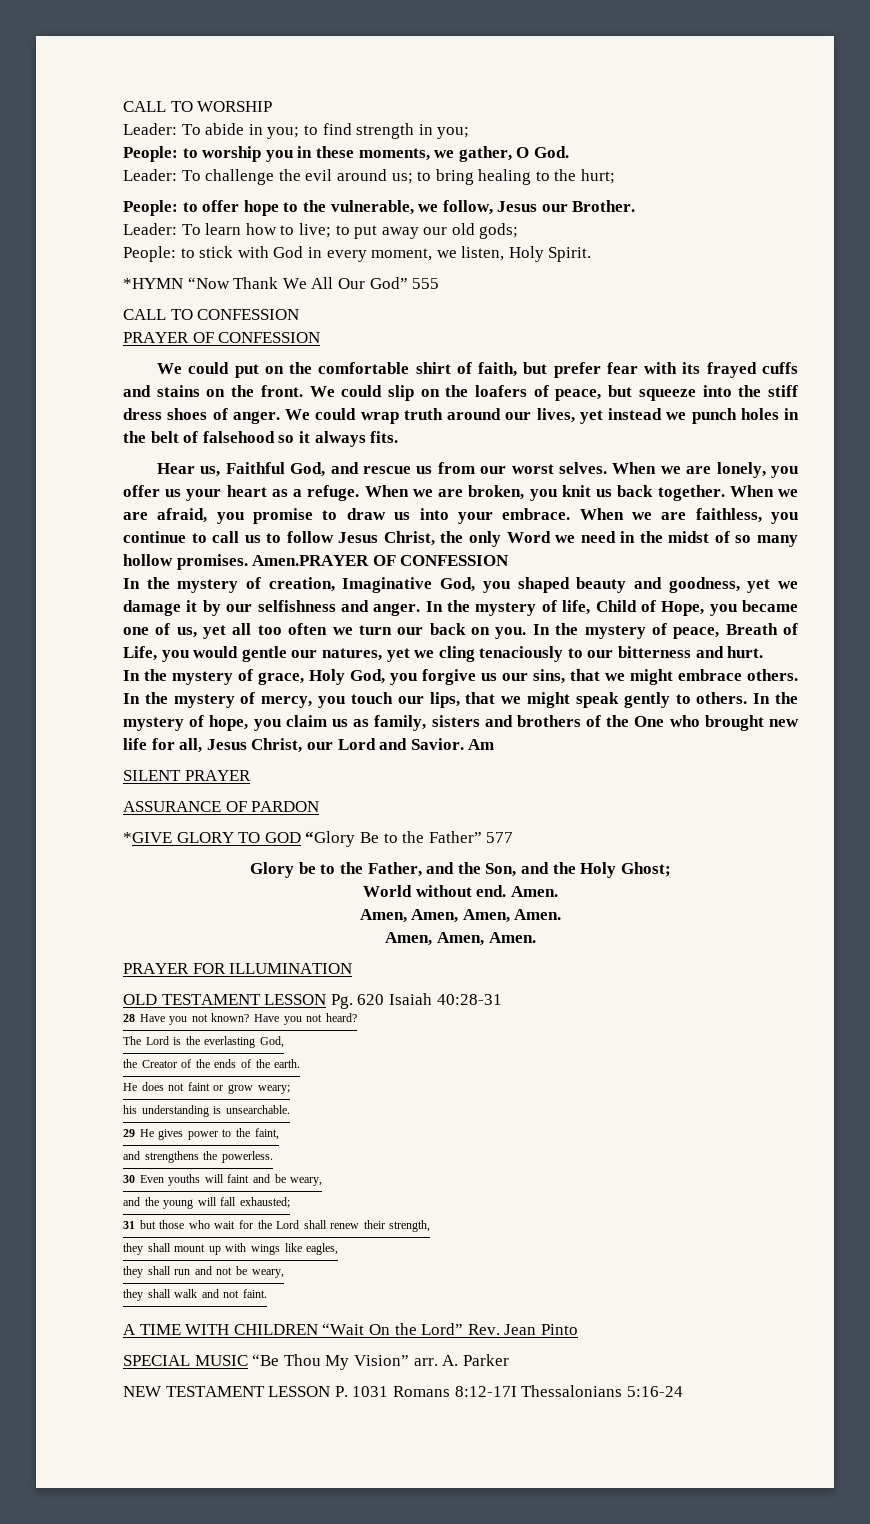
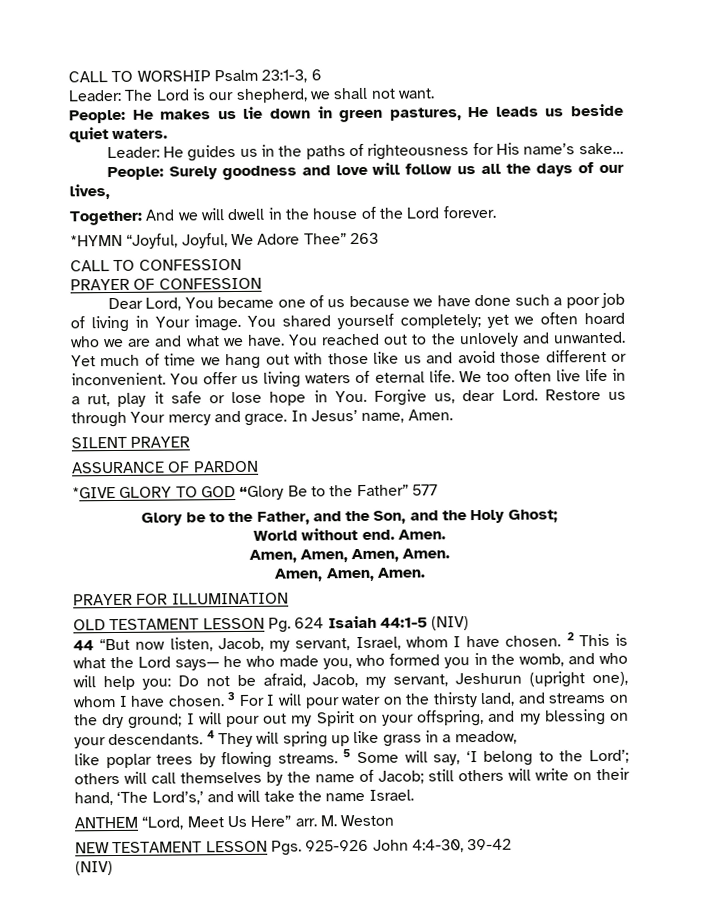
[123,123,470,139] [123,146,569,162] [123,169,616,185] [123,200,636,216] [123,223,519,239] [123,246,592,262] [123,277,440,289] // Leader: To abide in you; to find strength in you; // People: to worship you in these moments, we gather, O God. // Leader: To challenge the evil around us; to bring healing to the hurt; // People: to offer hope to the vulnerable, we follow, Jesus our Brother. // Leader: To learn how to live; to put away our old gods; // People: to stick with God in every moment, we listen, Holy Spirit. // *HYMN “Now Thank We All Our God” 555 -> [213,69,322,83] [68,87,435,103] [69,103,624,124] [69,127,169,143] [106,142,624,162] [106,162,624,181] [69,184,110,200] [69,205,497,226] [70,232,379,249] Psalm 23:1-3, 6 // Leader: The Lord is our shepherd, we shall not want. // People: He makes us lie down in green pastures, He leads us beside quiet waters. // Leader: He guides us in the paths of righteousness for His name’s sake… // People: Surely goodness and love will follow us all the days of our lives, // Together: And we will dwell in the house of the Lord forever. // *HYMN “Joyful, Joyful, We Adore Thee” 263
[157,362,798,378] [123,385,798,401] [123,408,799,424] [123,431,399,447] [157,462,798,478] [123,485,799,501] [123,508,798,524] [123,531,798,547] [123,554,510,570] [123,577,799,593] [123,600,798,616] [123,623,798,639] [123,646,764,662] [123,669,798,685] [123,692,799,708] [123,715,799,731] [123,738,495,753] We could put on the comfortable shirt of faith, but prefer fear with its frayed cuffs and stains on the front. We could slip on the loafers of peace, but squeeze into the stiff dress shoes of anger. We could wrap truth around our lives, yet instead we punch holes in the belt of falsehood so it always fits. // Hear us, Faithful God, and rescue us from our worst selves. When we are lonely, you offer us your heart as a refuge. When we are broken, you knit us back together. When we are afraid, you promise to draw us into your embrace. When we are faithless, you continue to call us to follow Jesus Christ, the only Word we need in the midst of so many hollow promises. Amen.PRAYER OF CONFESSION // In the mystery of creation, Imaginative God, you shaped beauty and goodness, yet we damage it by our selfishness and anger. In the mystery of life, Child of Hope, you became one of us, yet all too often we turn our back on you. In the mystery of peace, Breath of Life, you would gentle our natures, yet we cling tenaciously to our bitterness and hurt. // In the mystery of grace, Holy God, you forgive us our sins, that we might embrace others. In the mystery of mercy, you touch our lips, that we might speak gently to others. In the mystery of hope, you claim us as family, sisters and brothers of the One who brought new life for all, Jesus Christ, our Lord and Savior. Am -> [107,292,625,311] [70,312,625,333] [70,331,627,348] [71,349,628,370] [71,368,626,388] [71,389,626,407] [71,409,453,428] Dear Lord, You became one of us because we have done such a poor job of living in Your image. You shared yourself completely; yet we often hoard who we are and what we have. You reached out to the unlovely and unwanted. Yet much of time we hang out with those like us and avoid those different or inconvenient. You offer us living waters of eternal life. We too often live life in a rut, play it safe or lose hope in You. Forgive us, dear Lord. Restore us through Your mercy and grace. In Jesus’ name, Amen.
[357,993,502,1005] [123,1013,357,1025] [123,1036,284,1048] [123,1059,301,1068] [123,1082,290,1094] [123,1105,290,1117] [123,1128,279,1140] [123,1151,273,1163] [123,1174,323,1186] [123,1197,290,1209] [123,1220,431,1232] [123,1243,339,1255] [123,1266,284,1278] [123,1289,267,1301] [123,1323,578,1335] [123,1354,509,1370] [123,1385,683,1397] 620 Isaiah 40:28-31 // 28 Have you not known? Have you not heard? // The Lord is the everlasting God, // the Creator of the ends of the earth. // He does not faint or grow weary; // his understanding is unsearchable. // 29 He gives power to the faint, // and strengthens the powerless. // 30 Even youths will faint and be weary, // and the young will fall exhausted; // 31 but those who wait for the Lord shall renew their strength, // they shall mount up with wings like eagles, // they shall run and not be weary, // they shall walk and not faint. // A TIME WITH CHILDREN “Wait On the Lord” Rev. Jean Pinto // SPECIAL MUSIC “Be Thou My Vision” arr. A. Parker // NEW TESTAMENT LESSON P. 1031 Romans 8:12-17I Thessalonians 5:16-24 -> [294,615,470,631] [73,632,629,652] [73,652,629,671] [73,671,628,691] [73,692,628,709] [74,708,629,729] [74,730,517,749] [74,749,629,769] [74,767,630,786] [74,789,414,806] [74,814,395,830] [75,838,513,856] [75,861,113,876] 624 Isaiah 44:1-5 (NIV) // 44 “But now listen, Jacob, my servant, Israel, whom I have chosen. 2 This is what the Lord says— he who made you, who formed you in the womb, and who will help you: Do not be afraid, Jacob, my servant, Jeshurun (upright one), whom I have chosen. 3 For I will pour water on the thirsty land, and streams on the dry ground; I will pour out my Spirit on your offspring, and my blessing on your descendants. 4 They will spring up like grass in a meadow, // like poplar trees by flowing streams. 5 Some will say, ‘I belong to the Lord’; others will call themselves by the name of Jacob; still others will write on their hand, ‘The Lord’s,’ and will take the name Israel. // ANTHEM “Lord, Meet Us Here” arr. M. Weston // NEW TESTAMENT LESSON Pgs. 925-926 John 4:4-30, 39-42 // (NIV)

